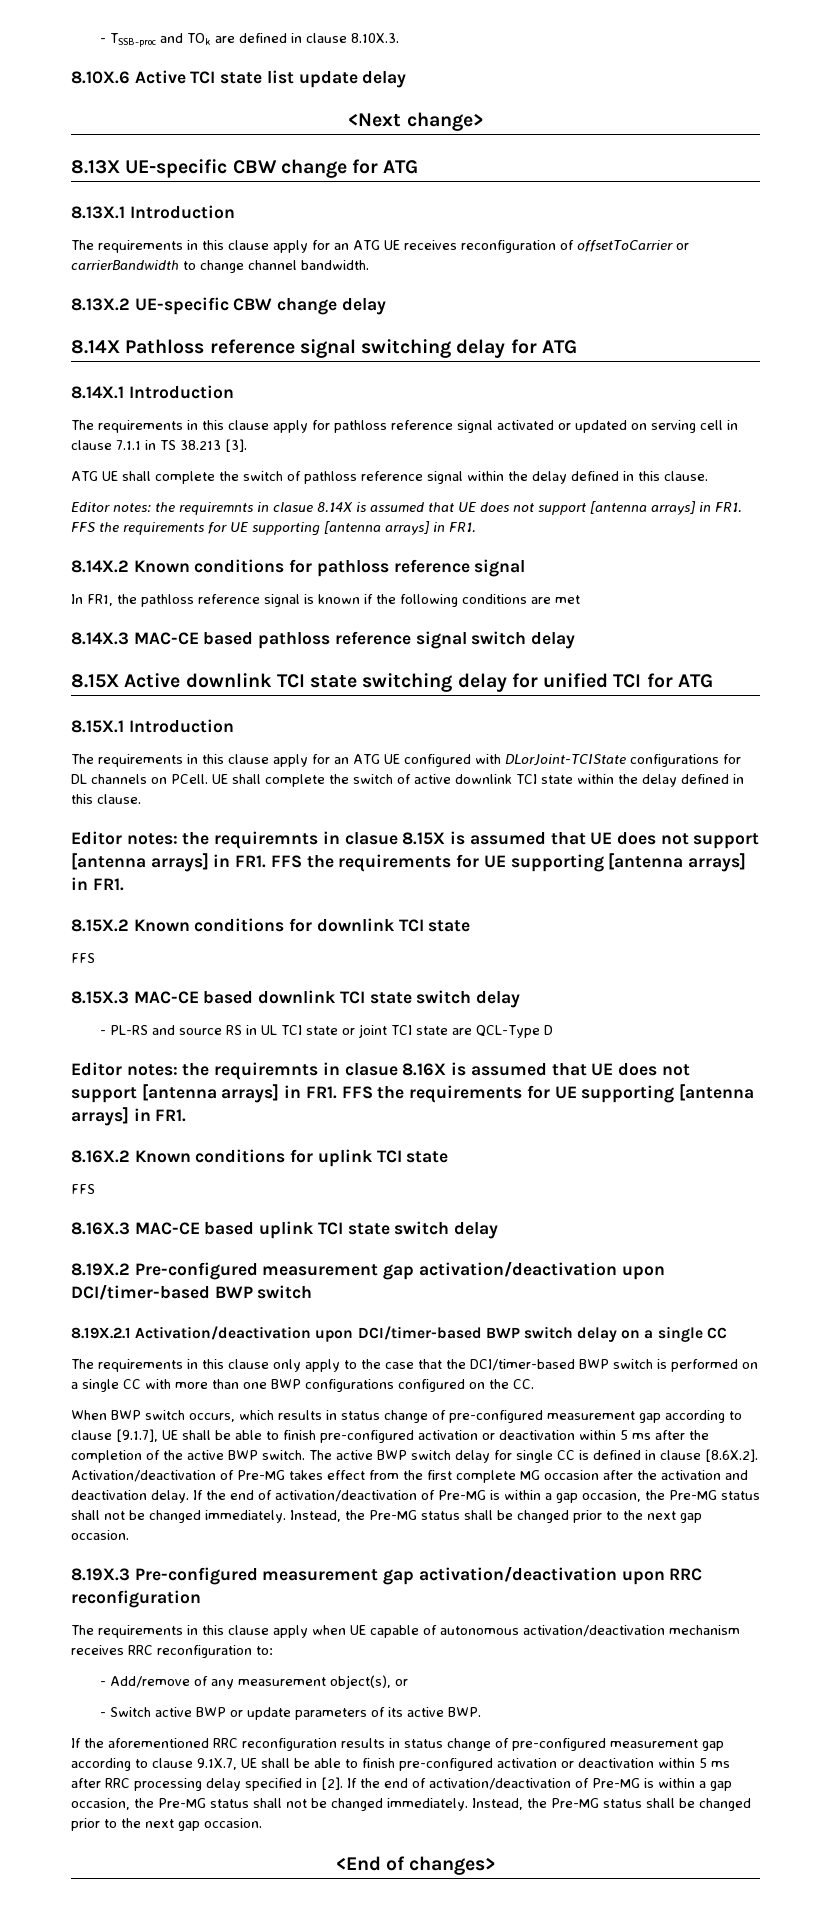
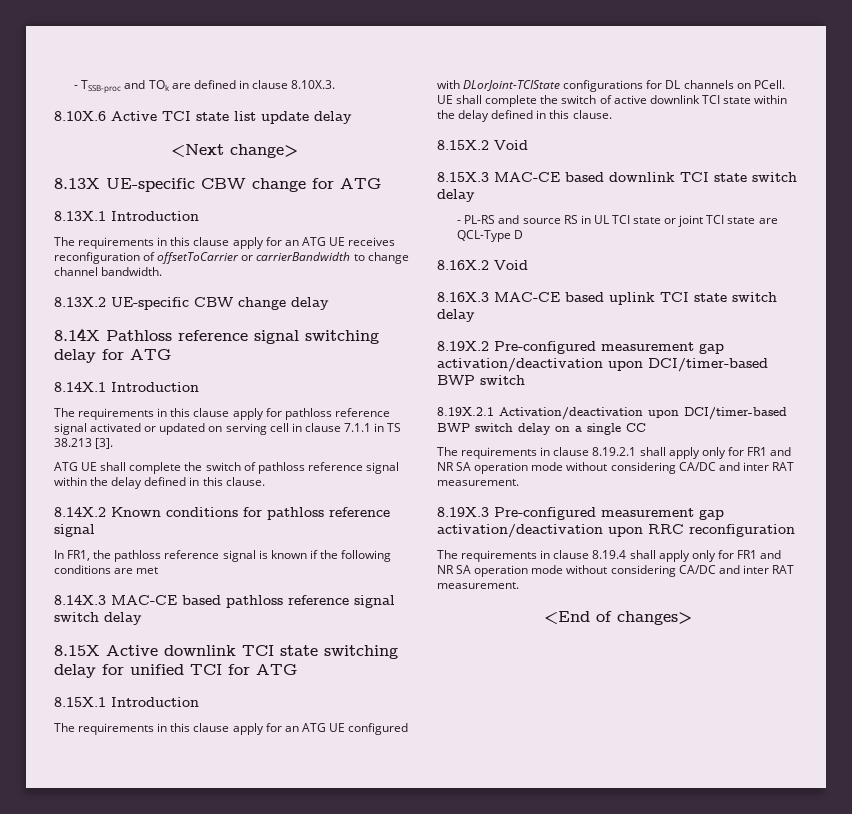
[71,501,742,515] [71,521,476,536] // Editor notes: the requiremnts in clasue 8.14X is assumed that UE does not support [antenna arrays] in FR1. FFS the requirements for UE supporting [antenna arrays] in FR1. -> (265, 481) none
[71,831,760,849] [71,853,746,872] [71,877,124,891] [71,918,471,932] [71,953,95,963] Editor notes: the requiremnts in clasue 8.15X is assumed that UE does not support [antenna arrays] in FR1. FFS the requirements for UE supporting [antenna arrays] in FR1. // 8.15X.2 Known conditions for downlink TCI state // FFS -> [437,140,528,150] 8.15X.2 Void
[71,1062,690,1080] [71,1084,754,1103] [71,1107,187,1126] [71,1149,449,1167] [71,1184,95,1194] Editor notes: the requiremnts in clasue 8.16X is assumed that UE does not support [antenna arrays] in FR1. FFS the requirements for UE supporting [antenna arrays] in FR1. // 8.16X.2 Known conditions for uplink TCI state // FFS -> [437,260,528,270] 8.16X.2 Void
[202,1359,758,1372] [71,1379,534,1392] [71,1410,742,1423] [71,1429,709,1443] [71,1449,758,1463] [71,1470,748,1483] [71,1490,760,1503] [71,1510,702,1523] [71,1530,129,1540] this clause only apply to the case that the DCI/timer-based BWP switch is performed on a single CC with more than one BWP configurations configured on the CC. // When BWP switch occurs, which results in status change of pre-configured measurement gap according to clause [9.1.7], UE shall be able to finish pre-configured activation or deactivation within 5 ms after the completion of the active BWP switch. The active BWP switch delay for single CC is defined in clause [8.6X.2]. Activation/deactivation of Pre-MG takes effect from the first complete MG occasion after the activation and deactivation delay. If the end of activation/deactivation of Pre-MG is within a gap occasion, the Pre-MG status shall not be changed immediately. Instead, the Pre-MG status shall be changed prior to the next gap occasion. -> [553,447,792,459] [437,462,794,474] [437,479,519,486] clause 8.19.2.1 shall apply only for FR1 and NR SA operation mode without considering CA/DC and inter RAT measurement.
[202,1625,740,1638] [71,1645,273,1658] [99,1675,408,1689] [99,1707,481,1720] [71,1738,724,1751] [71,1758,730,1771] [71,1777,732,1791] [71,1798,751,1811] [71,1818,262,1831] this clause apply when UE capable of autonomous activation/deactivation mechanism receives RRC reconfiguration to: // - Add/remove of any measurement object(s), or // - Switch active BWP or update parameters of its active BWP. // If the aforementioned RRC reconfiguration results in status change of pre-configured measurement gap according to clause 9.1X.7, UE shall be able to finish pre-configured activation or deactivation within 5 ms after RRC processing delay specified in [2]. If the end of activation/deactivation of Pre-MG is within a gap occasion, the Pre-MG status shall not be changed immediately. Instead, the Pre-MG status shall be changed prior to the next gap occasion. -> [553,550,782,562] [437,565,794,577] [437,582,519,589] clause 8.19.4 shall apply only for FR1 and NR SA operation mode without considering CA/DC and inter RAT measurement.

